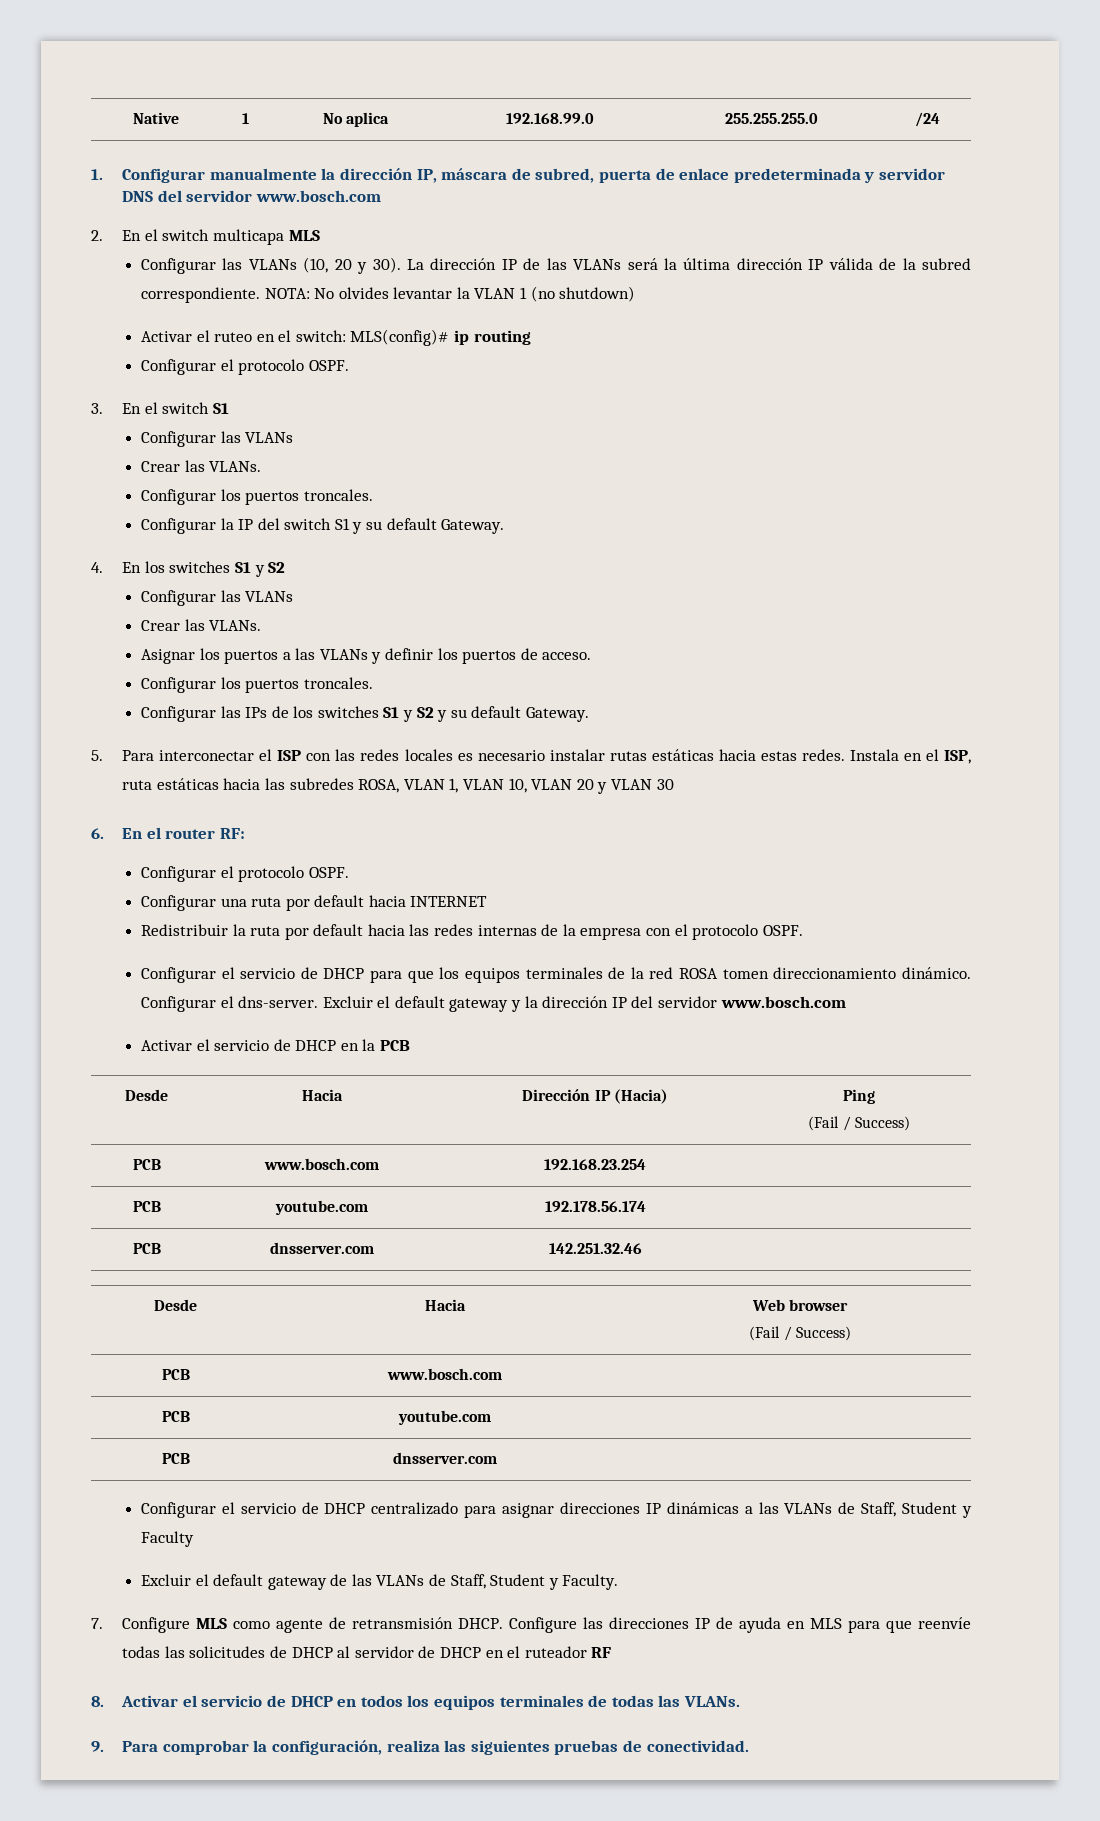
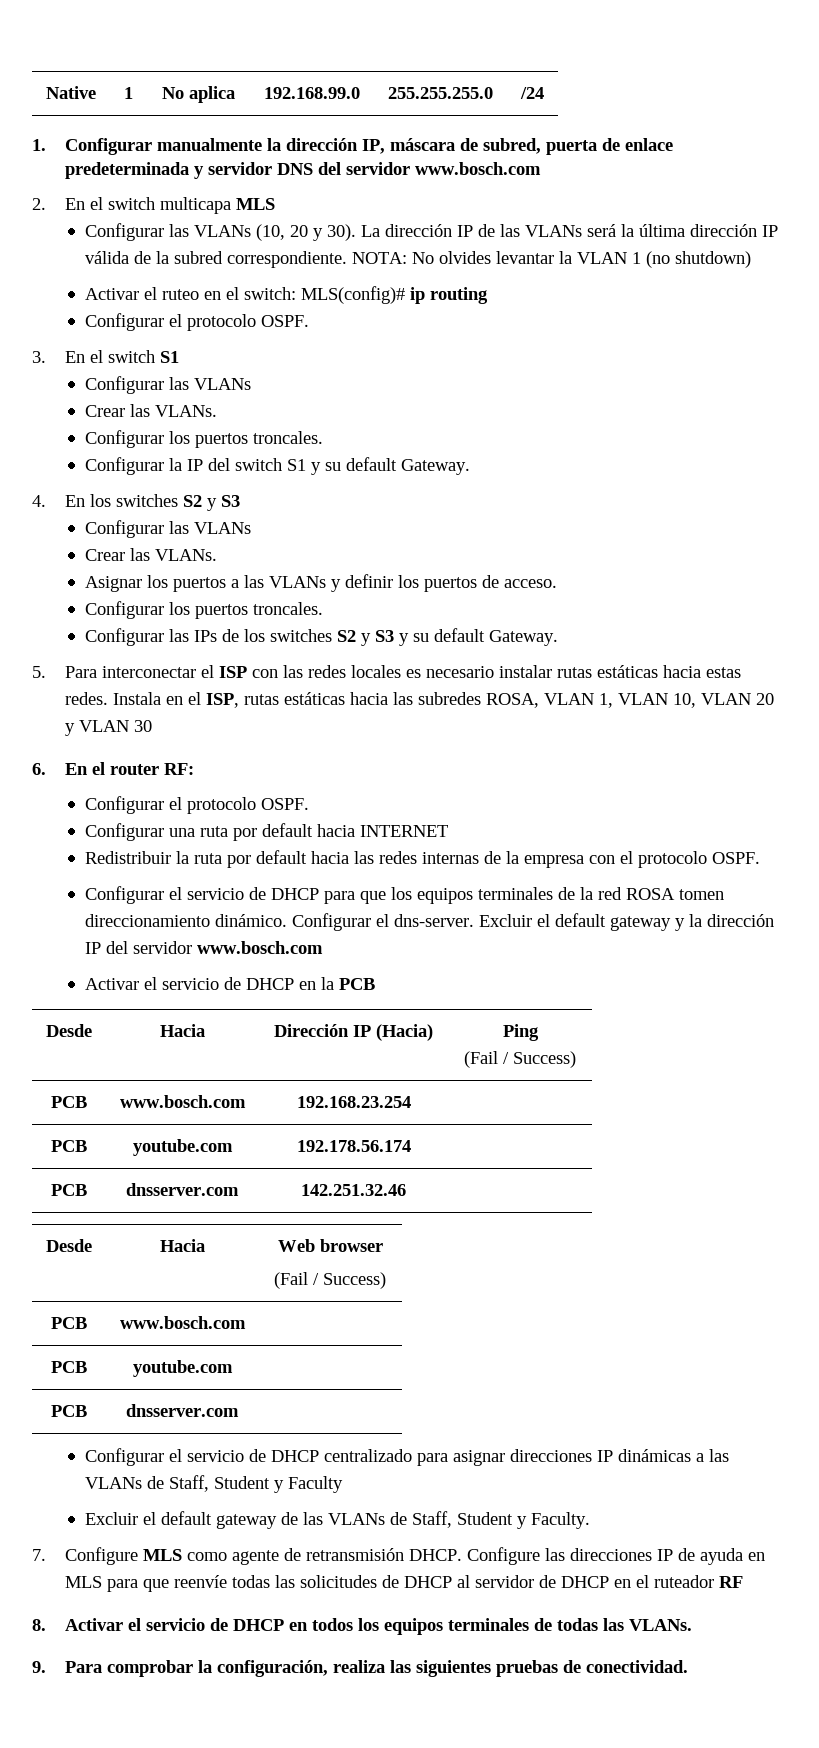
[235,562,286,577] S1 y S2 -> [182,495,240,511] S2 y S3
[383,707,434,722] S1 y S2 -> [337,630,395,646] S2 y S3
[122,780,153,790] ruta -> [243,694,279,705] rutas

